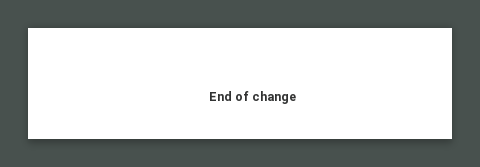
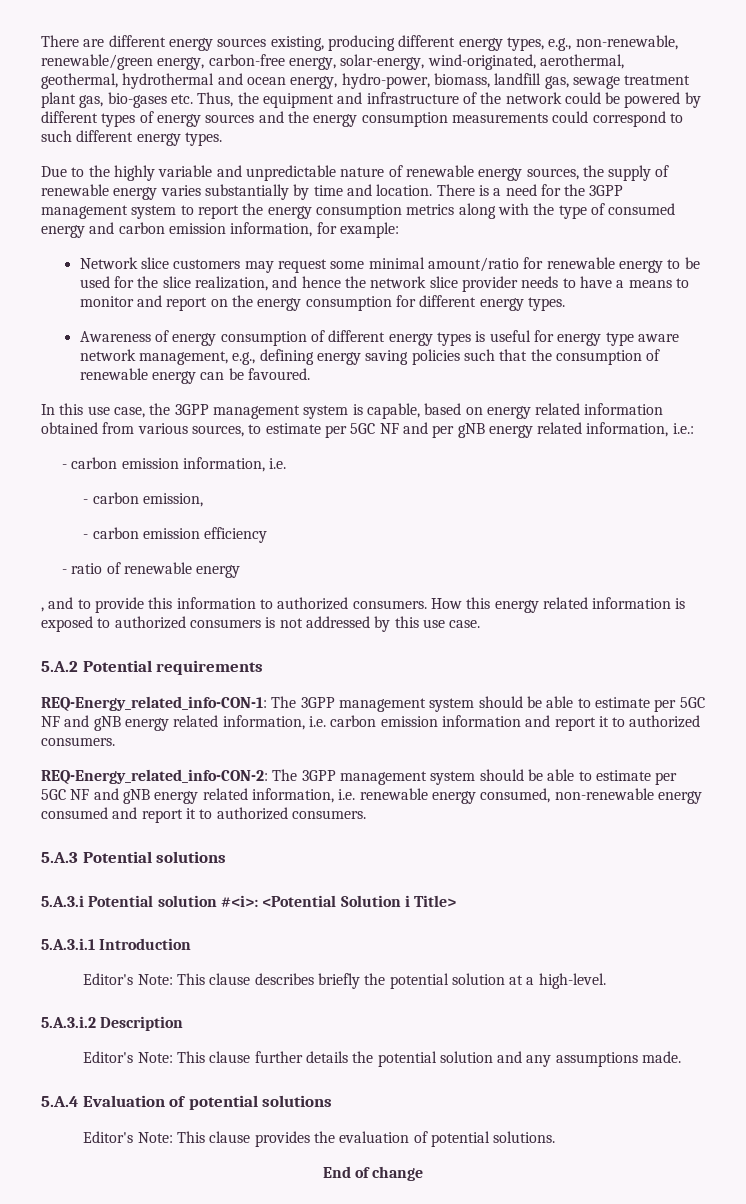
(208, 96) none -> [41,35,678,51] [41,54,624,70] [41,73,691,89] [41,92,701,108] [41,111,683,127] [41,130,222,146] [41,165,670,181] [41,184,624,200] [41,203,676,219] [41,222,399,238] [79,257,700,273] [79,276,689,292] [79,295,565,311] [79,330,679,346] [79,349,661,365] [79,368,311,384] [41,403,664,419] [41,422,694,438] [62,457,287,472] [83,492,203,507] [83,527,268,543] [62,562,241,578] [41,597,686,613] [41,616,481,632] [41,660,264,675] [41,696,705,712] [41,715,701,731] [41,737,115,746] [41,769,678,785] [41,788,702,804] [41,807,366,823] [41,851,227,863] [41,895,457,907] [41,938,192,950] [83,973,606,989] [41,1016,184,1031] [83,1051,682,1067] [41,1095,333,1110] [83,1131,556,1147] There are different energy sources existing, producing different energy types, e.g., non-renewable, renewable/green energy, carbon-free energy, solar-energy, wind-originated, aerothermal, geothermal, hydrothermal and ocean energy, hydro-power, biomass, landfill gas, sewage treatment plant gas, bio-gases etc. Thus, the equipment and infrastructure of the network could be powered by different types of energy sources and the energy consumption measurements could correspond to such different energy types. // Due to the highly variable and unpredictable nature of renewable energy sources, the supply of renewable energy varies substantially by time and location. There is a need for the 3GPP management system to report the energy consumption metrics along with the type of consumed energy and carbon emission information, for example: // Network slice customers may request some minimal amount/ratio for renewable energy to be used for the slice realization, and hence the network slice provider needs to have a means to monitor and report on the energy consumption for different energy types. // Awareness of energy consumption of different energy types is useful for energy type aware network management, e.g., defining energy saving policies such that the consumption of renewable energy can be favoured. // In this use case, the 3GPP management system is capable, based on energy related information obtained from various sources, to estimate per 5GC NF and per gNB energy related information, i.e.: // - carbon emission information, i.e. // - carbon emission, // - carbon emission efficiency // - ratio of renewable energy // , and to provide this information to authorized consumers. How this energy related information is exposed to authorized consumers is not addressed by this use case. // 5.A.2 Potential requirements // REQ-Energy_related_info-CON-1: The 3GPP management system should be able to estimate per 5GC NF and gNB energy related information, i.e. carbon emission information and report it to authorized consumers. // REQ-Energy_related_info-CON-2: The 3GPP management system should be able to estimate per 5GC NF and gNB energy related information, i.e. renewable energy consumed, non-renewable energy consumed and report it to authorized consumers. // 5.A.3 Potential solutions // 5.A.3.i Potential solution #<i>: <Potential Solution i Title> // 5.A.3.i.1 Introduction // Editor's Note: This clause describes briefly the potential solution at a high-level. // 5.A.3.i.2 Description // Editor's Note: This clause further details the potential solution and any assumptions made. // 5.A.4 Evaluation of potential solutions // Editor's Note: This clause provides the evaluation of potential solutions. //

